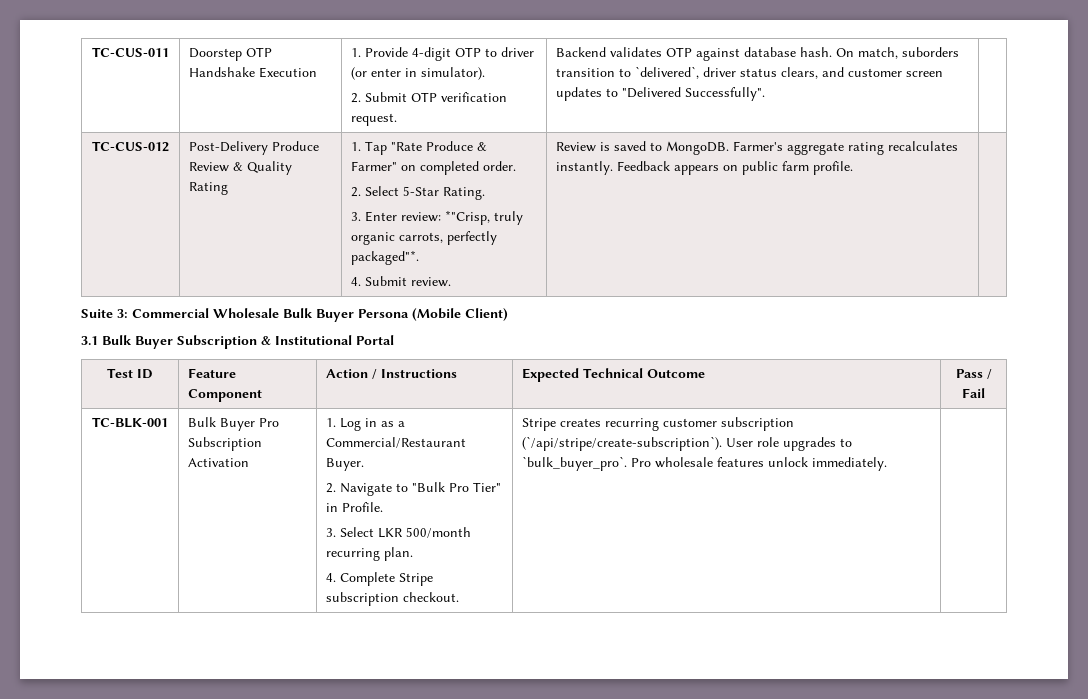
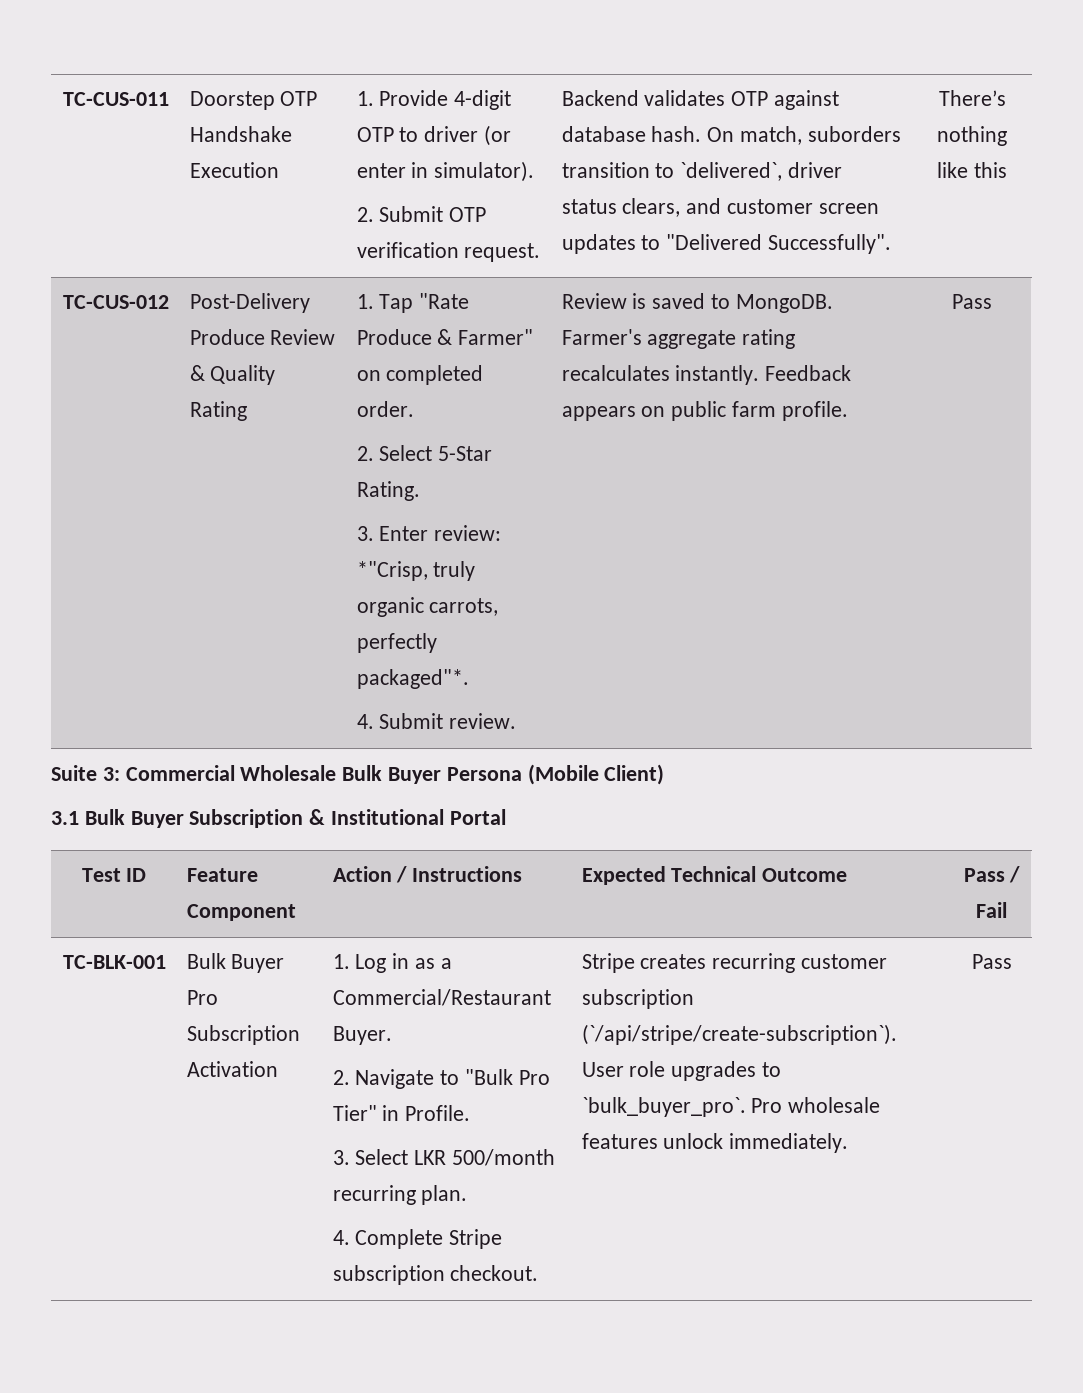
(766, 94) none -> [938,90,1006,106] [937,126,1007,146] [937,162,1007,178] There’s nothing like this
(854, 168) none -> [952,294,992,309] Pass
(888, 464) none -> [971,954,1012,969] Pass

